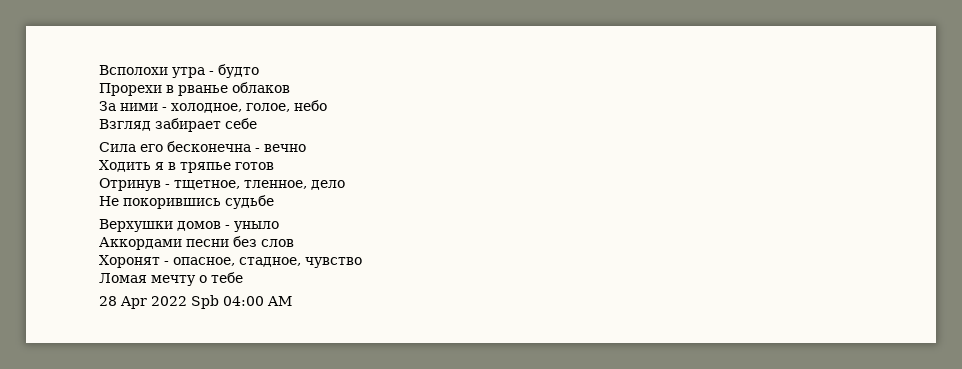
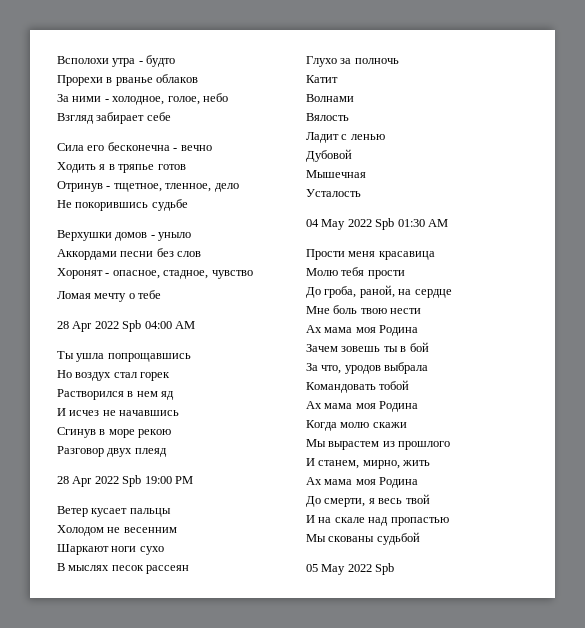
(292, 301) none -> [57,351,191,362] [57,370,171,381] [57,389,175,400] [57,408,180,416] [57,427,172,438] [57,446,167,457] [57,475,193,487] [57,506,171,517] [57,525,177,536] [57,544,164,555] [57,563,190,574] [306,56,399,67] [306,75,338,83] [306,94,354,102] [306,113,349,121] [306,132,385,143] [306,149,352,162] [306,170,366,178] [306,189,361,197] [306,218,448,230] [306,249,435,260] [306,267,405,279] [306,285,452,298] [306,305,422,314] [306,325,419,336] [306,342,429,352] [306,362,429,374] [306,380,410,393] [306,401,419,412] [306,420,407,431] [306,439,451,450] [306,458,431,469] [306,477,419,488] [306,494,430,507] [306,515,449,526] [306,532,420,545] [306,563,395,575] // Ты ушла попрощавшись // Но воздух стал горек // Растворился в нем яд // И исчез не начавшись // Сгинув в море рекою // Разговор двух плеяд // 28 Apr 2022 Spb 19:00 PM // Ветер кусает пальцы // Холодом не весенним // Шаркают ноги сухо // В мыслях песок рассеян // Глухо за полночь // Катит // Волнами // Вялость // Ладит с ленью // Дубовой // Мышечная // Усталость // 04 May 2022 Spb 01:30 AM // Прости меня красавица // Молю тебя прости // До гроба, раной, на сердце // Мне боль твою нести // Ах мама моя Родина // Зачем зовешь ты в бой // За что, уродов выбрала // Командовать тобой // Ах мама моя Родина // Когда молю скажи // Мы вырастем из прошлого // И станем, мирно, жить // Ах мама моя Родина // До смерти, я весь твой // И на скале над пропастью // Мы скованы судьбой // 05 May 2022 Spb

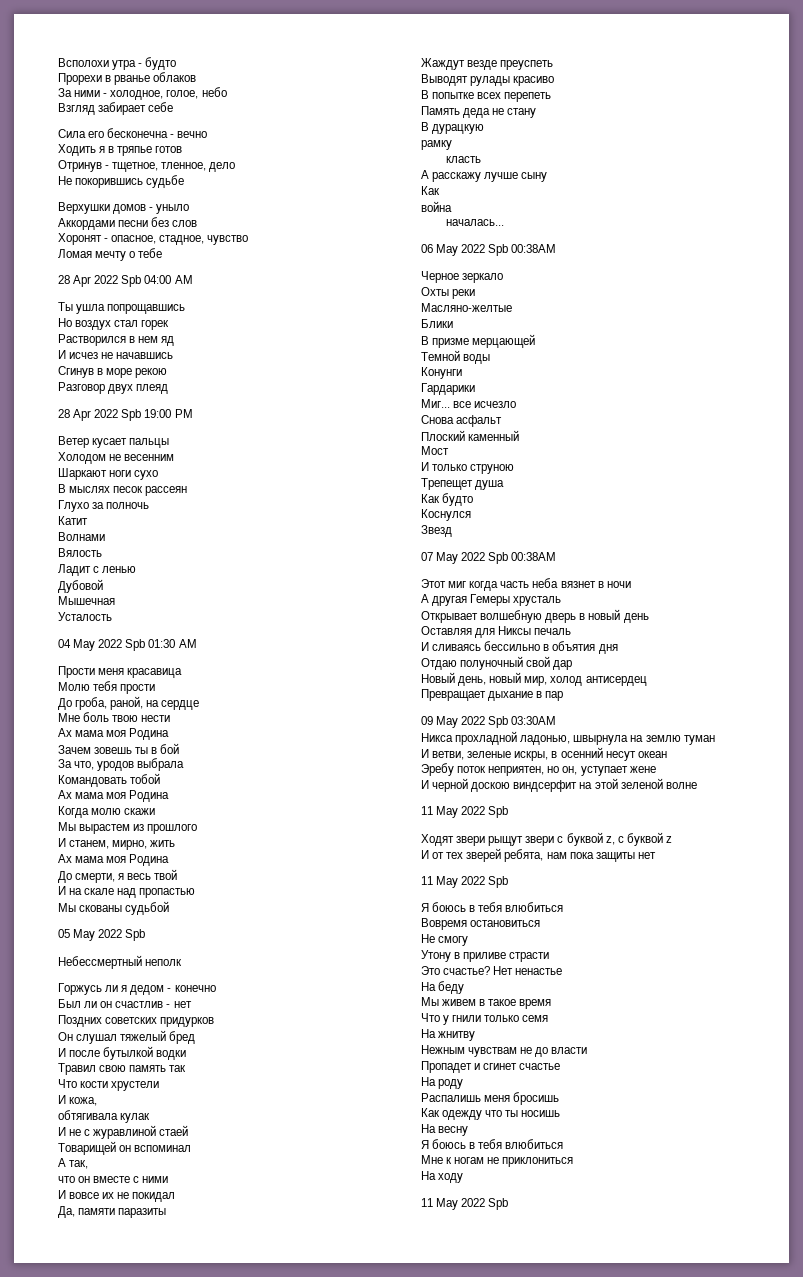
(395, 569) none -> [58,955,183,969] [58,983,216,995] [58,999,192,1008] [58,1015,215,1027] [58,1030,196,1044] [58,1046,187,1060] [58,1063,187,1075] [58,1079,160,1091] [58,1095,98,1106] [58,1110,151,1123] [58,1125,189,1139] [58,1141,192,1155] [58,1158,89,1169] [58,1176,169,1183] [58,1190,176,1202] [58,1206,167,1218] [421,58,554,70] [421,74,555,86] [421,90,552,102] [421,106,537,118] [421,122,485,134] [421,140,452,150] [446,156,482,163] [421,170,548,182] [421,186,440,195] [421,201,452,212] [446,219,505,226] [421,244,557,256] [421,271,504,283] [421,287,476,299] [421,303,512,312] [421,319,453,328] [421,334,536,348] [421,350,491,364] [421,367,462,379] [421,383,475,395] [421,399,517,408] [421,415,503,427] [421,430,520,441] [421,446,449,455] [421,462,515,474] [421,478,505,490] [421,493,474,506] [421,509,471,521] [421,525,452,537] [421,552,557,564] [421,578,631,591] [421,594,562,606] [421,609,649,623] [421,626,572,638] [421,641,618,654] [421,656,573,670] [421,672,647,686] [421,689,564,701] [421,716,557,728] [421,731,715,745] [421,747,667,761] [421,763,656,776] [421,778,697,792] [421,806,509,818] [421,832,672,846] [421,848,656,862] [421,876,509,888] [421,902,564,912] [421,918,541,930] [421,934,469,946] [421,950,550,962] [421,966,563,975] [421,981,465,994] [421,997,552,1009] [421,1013,549,1025] [421,1029,476,1041] [421,1045,588,1057] [421,1061,561,1073] [421,1077,464,1089] [421,1092,560,1105] [421,1108,561,1120] [421,1124,469,1136] [421,1139,564,1149] [421,1155,574,1167] [421,1171,464,1183] [421,1198,509,1210] // Небессмертный неполк // Горжусь ли я дедом - конечно // Был ли он счастлив - нет // Поздних советских придурков // Он слушал тяжелый бред // И после бутылкой водки // Травил свою память так // Что кости хрустели // И кожа, // обтягивала кулак // И не с журавлиной стаей // Товарищей он вспоминал // А так, // что он вместе с ними // И вовсе их не покидал // Да, памяти паразиты // Жаждут везде преуспеть // Выводят рулады красиво // В попытке всех перепеть // Память деда не стану // В дурацкую // рамку // класть // А расскажу лучше сыну // Как // война // началась... // 06 May 2022 Spb 00:38AM // Черное зеркало // Охты реки // Масляно-желтые // Блики // В призме мерцающей // Темной воды // Конунги // Гардарики // Миг... все исчезло // Снова асфальт // Плоский каменный // Мост // И только струною // Трепещет душа // Как будто // Коснулся // Звезд // 07 May 2022 Spb 00:38AM // Этот миг когда часть неба вязнет в ночи // А другая Гемеры хрусталь // Открывает волшебную дверь в новый день // Оставляя для Никсы печаль // И сливаясь бессильно в объятия дня // Отдаю полуночный свой дар // Новый день, новый мир, холод антисердец // Превращает дыхание в пар // 09 May 2022 Spb 03:30AM // Никса прохладной ладонью, швырнула на землю туман // И ветви, зеленые искры, в осенний несут океан // Эребу поток неприятен, но он, уступает жене // И черной доскою виндсерфит на этой зеленой волне // 11 May 2022 Spb // Ходят звери рыщут звери с буквой z, c буквой z // И от тех зверей ребята, нам пока защиты нет // 11 May 2022 Spb // Я боюсь в тебя влюбиться // Вовремя остановиться // Не смогу // Утону в приливе страсти // Это счастье? Нет ненастье // На беду // Мы живем в такое время // Что у гнили только семя // На жнитву // Нежным чувствам не до власти // Пропадет и сгинет счастье // На роду // Распалишь меня бросишь // Как одежду что ты носишь // На весну // Я боюсь в тебя влюбиться // Мне к ногам не приклониться // На ходу // 11 May 2022 Spb

